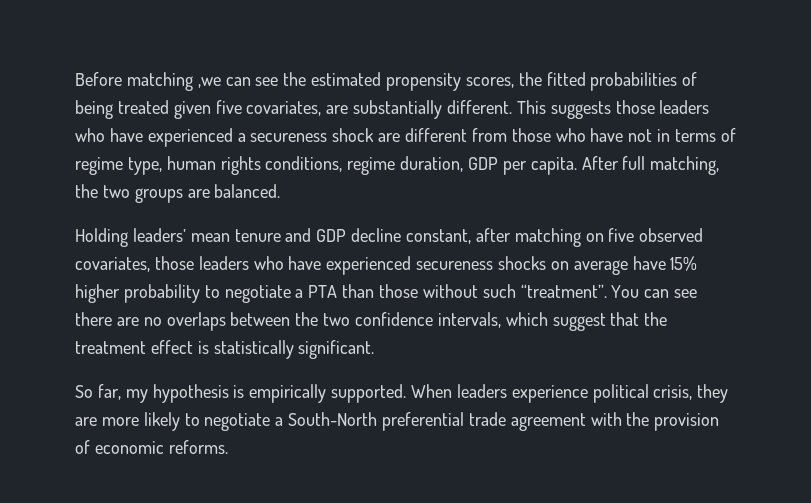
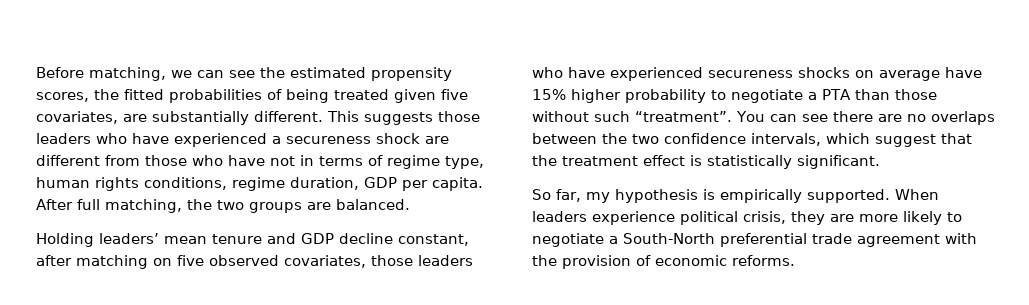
[126,72,221,91] matching ,we -> [89,67,192,81] matching, we

